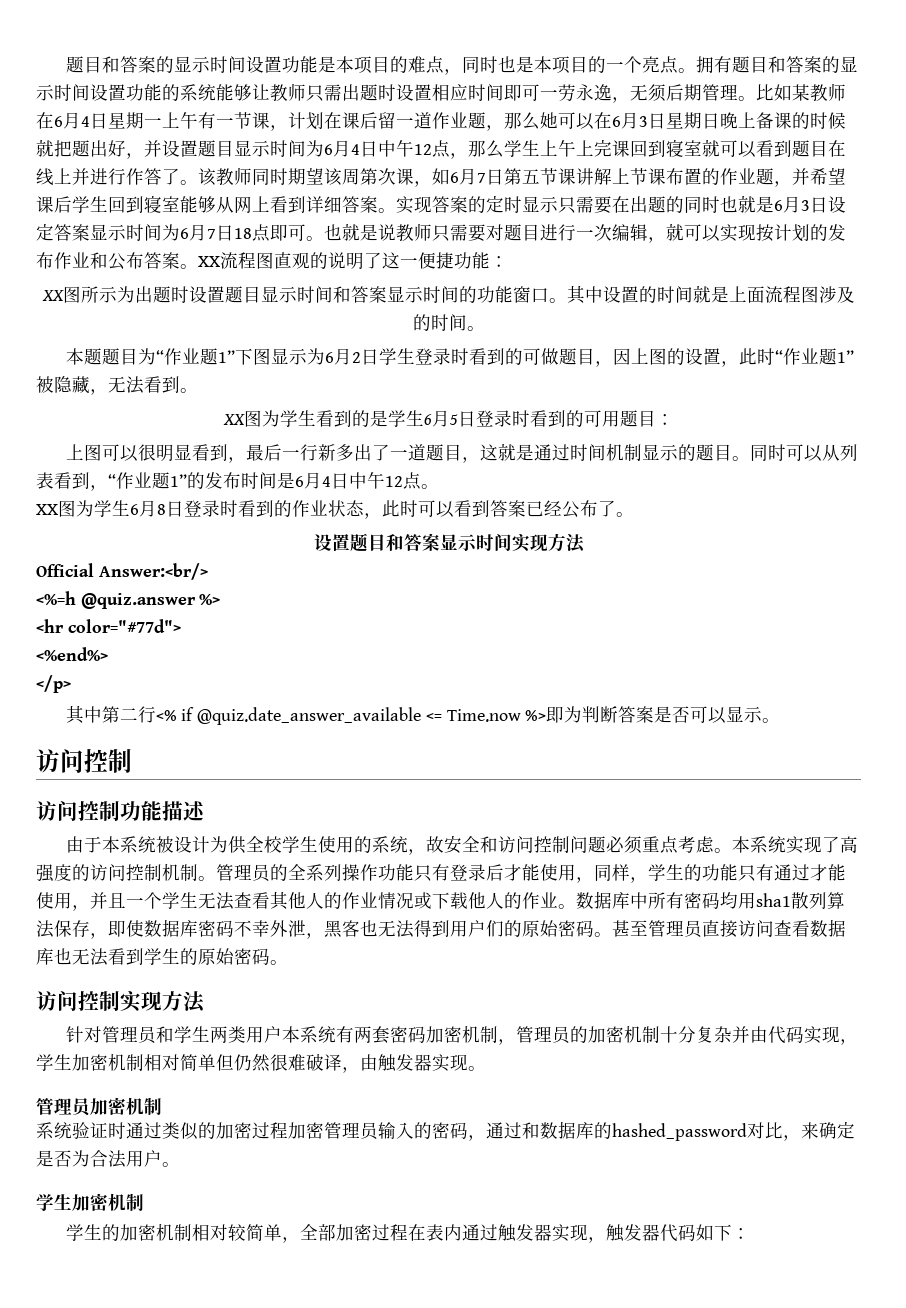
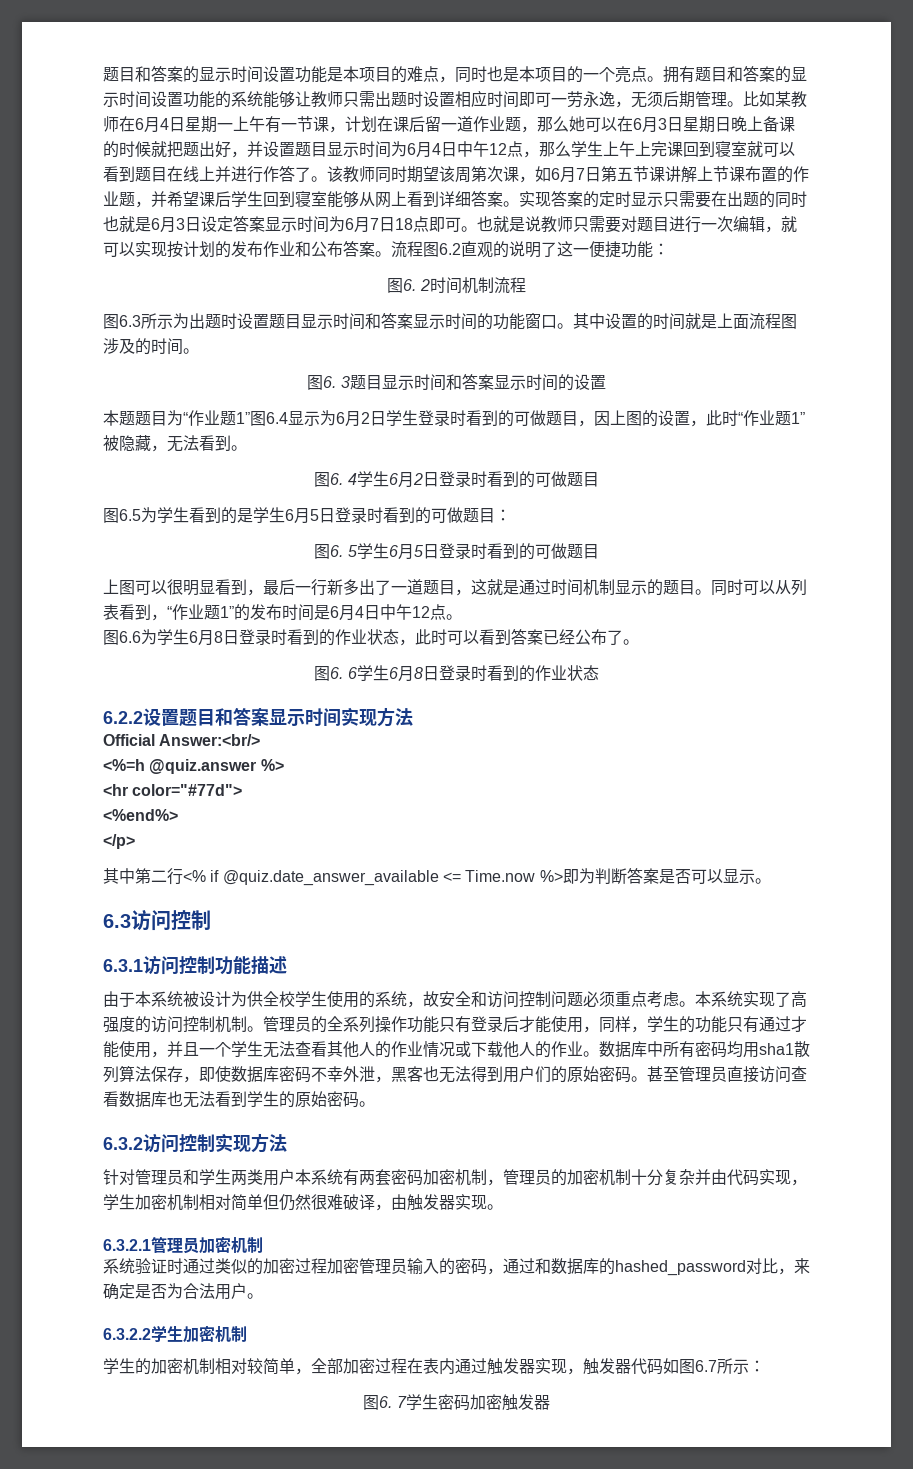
[198,252,274,269] XX流程图 -> [391,241,461,258] 流程图6.2
[41,286,81,303] XX图 -> [387,277,526,294] [103,314,141,329] 图6. 2时间机制流程 // 图6.3
(485, 328) none -> [307,374,606,391] // 图6. 3题目显示时间和答案显示时间的设置
[234,348,271,365] 下图 -> [250,411,288,426] 图6.4
[222,410,262,427] XX图 -> [314,471,599,488] [103,508,141,523] 图6. 4学生6月2日登录时看到的可做题目 // 图6.5
[601,410,620,427] 用 -> [447,507,463,523] 做
(674, 419) none -> [314,543,599,560] // 图6. 5学生6月5日登录时看到的可做题目
[36,500,76,517] XX图 -> [103,630,141,645] 图6.6
(634, 514) none -> [314,665,599,682] [103,711,143,724] 图6. 6学生6月8日登录时看到的作业状态 // 6.2.2
(781, 720) none -> [103,914,131,928] 6.3
(132, 761) none -> [103,959,143,972] 6.3.1
(288, 962) none -> [103,1137,143,1150] 6.3.2
(486, 1068) none -> [103,1239,151,1251] 6.3.2.1
(180, 1164) none -> [103,1328,151,1340] 6.3.2.2
[713,1224,750,1241] 下： -> [679,1358,765,1374] [363,1394,550,1411] 图6.7所示： // 图6. 7学生密码加密触发器

